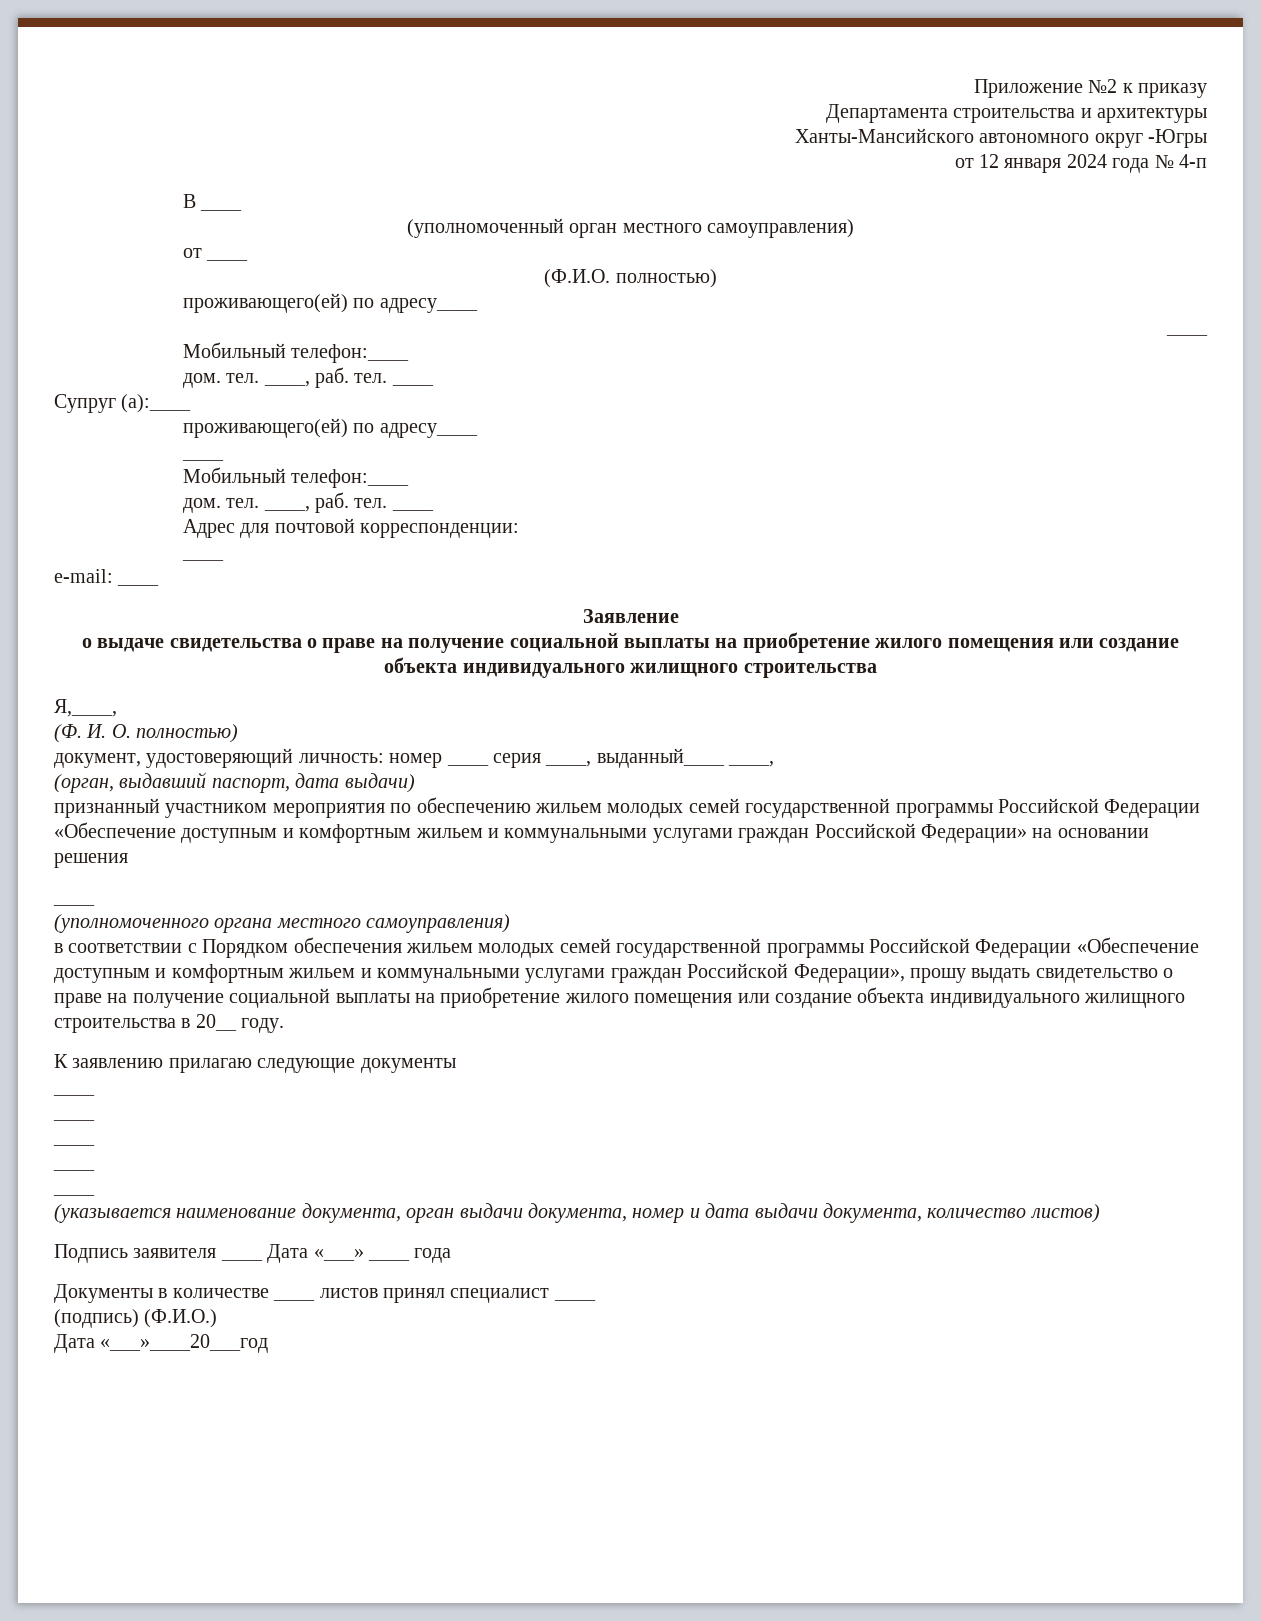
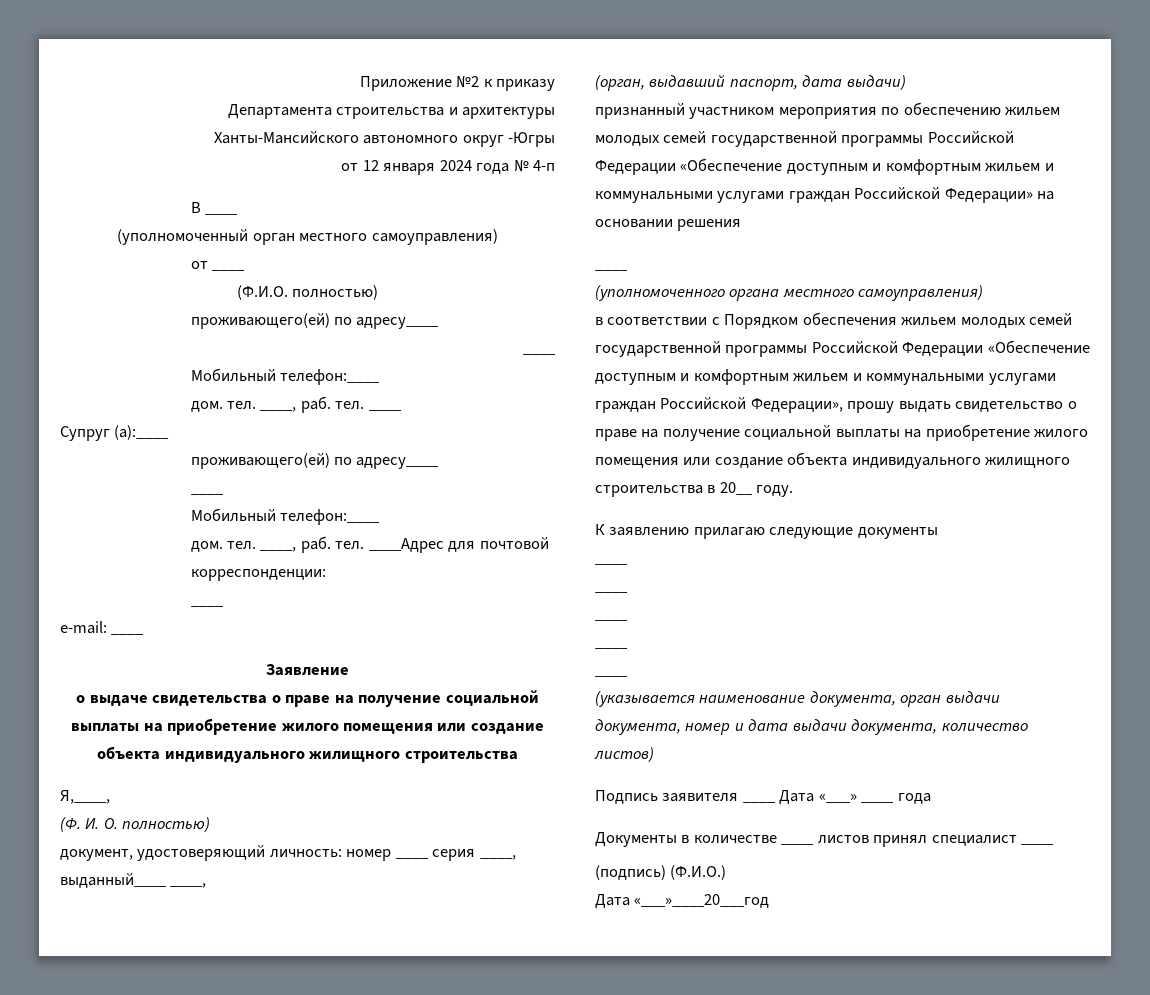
[391,508,434,511] [182,519,235,538] ____ // Адрес -> [368,538,444,553] ____Адрес

